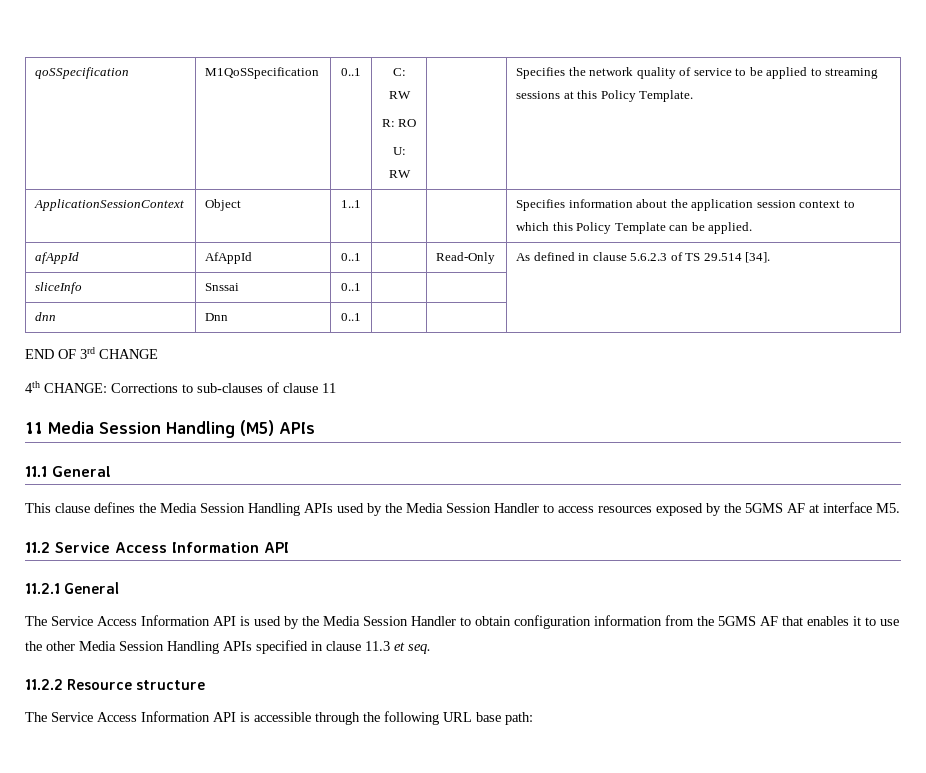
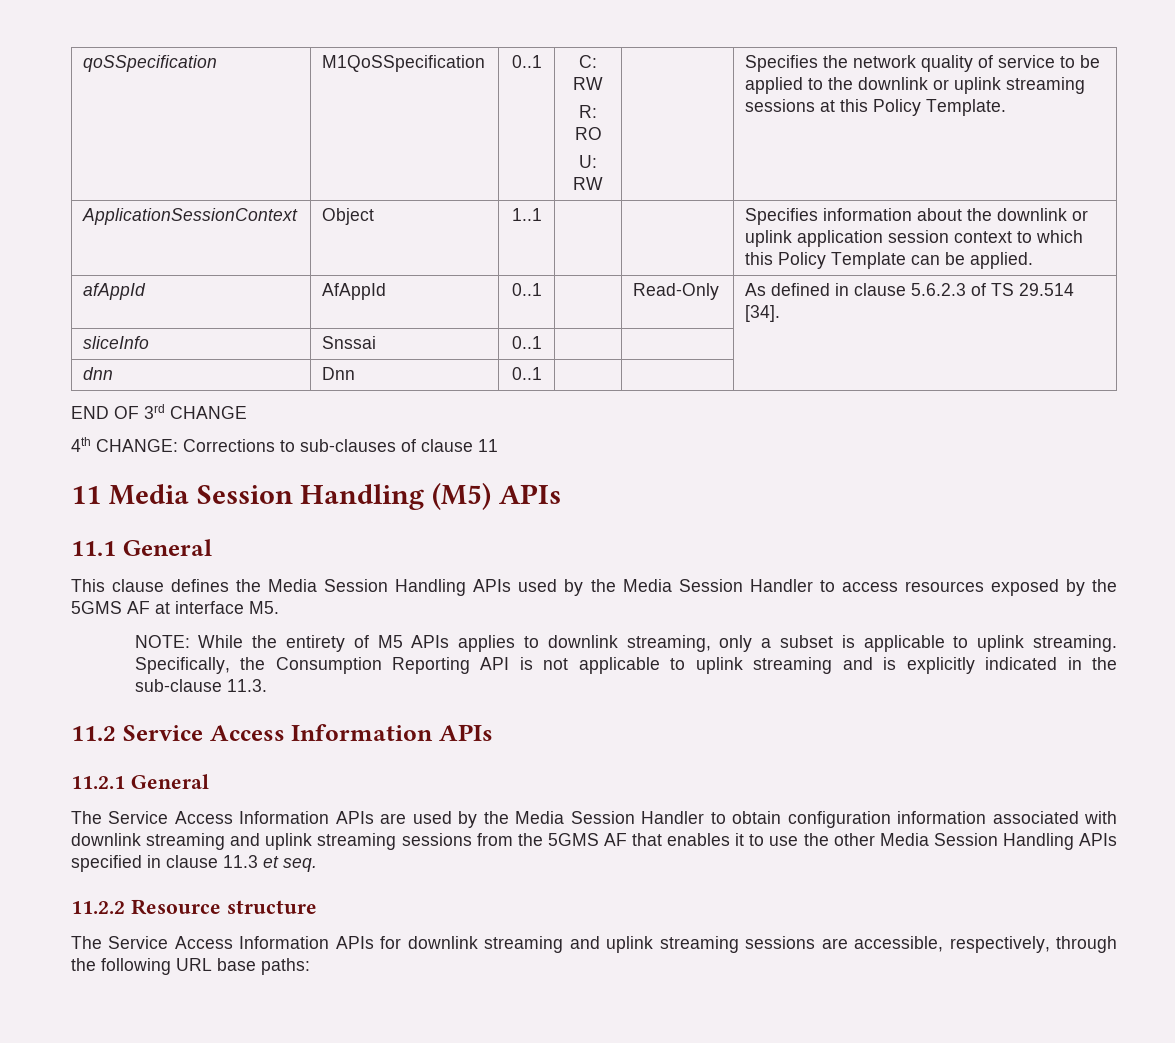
(822, 72) none -> [828,77,1002,94] the downlink or uplink
(688, 203) none -> [997,208,1089,221] [745,230,793,247] downlink or uplink
(900, 508) none -> [134,635,1118,652] [134,657,1117,674] [134,679,267,692] // NOTE: While the entirety of M5 APIs applies to downlink streaming, only a subset is applicable to uplink streaming. Specifically, the Consumption Reporting API is not applicable to uplink streaming and is explicitly indicated in the sub-clause 11.3.
[264,542,289,553] API -> [439,724,493,741] APIs
[213,616,250,626] API is -> [335,811,407,824] APIs are
(662, 620) none -> [992,811,1118,824] [71,833,472,850] associated with downlink streaming and uplink streaming sessions
[213,712,311,722] API is accessible -> [335,936,1050,953] APIs for downlink streaming and uplink streaming sessions are accessible, respectively,
[505,712,533,725] path: -> [261,958,310,975] paths:

